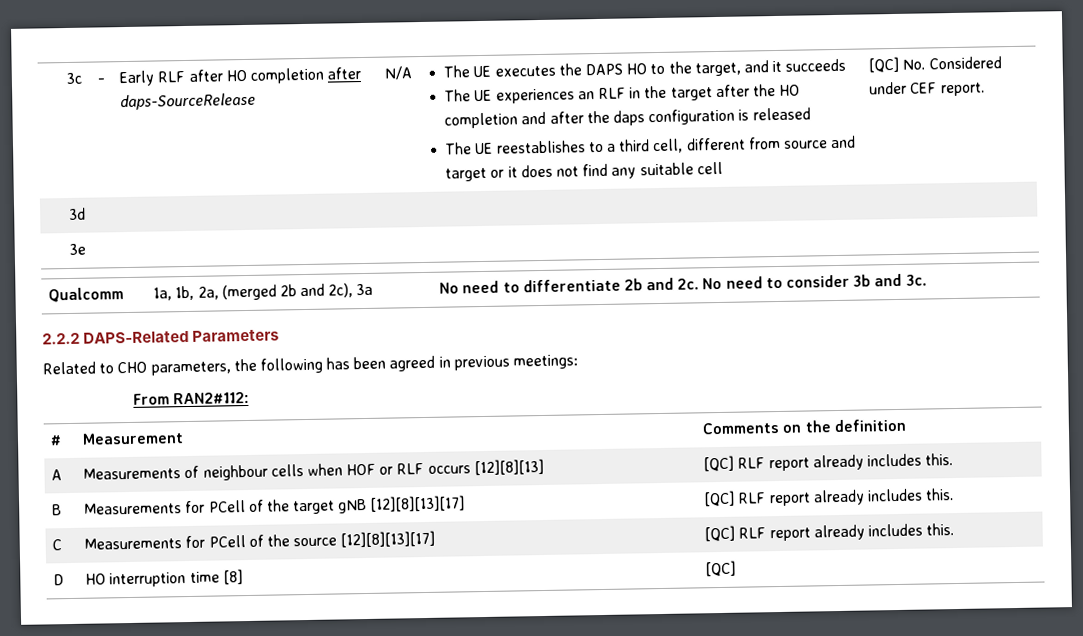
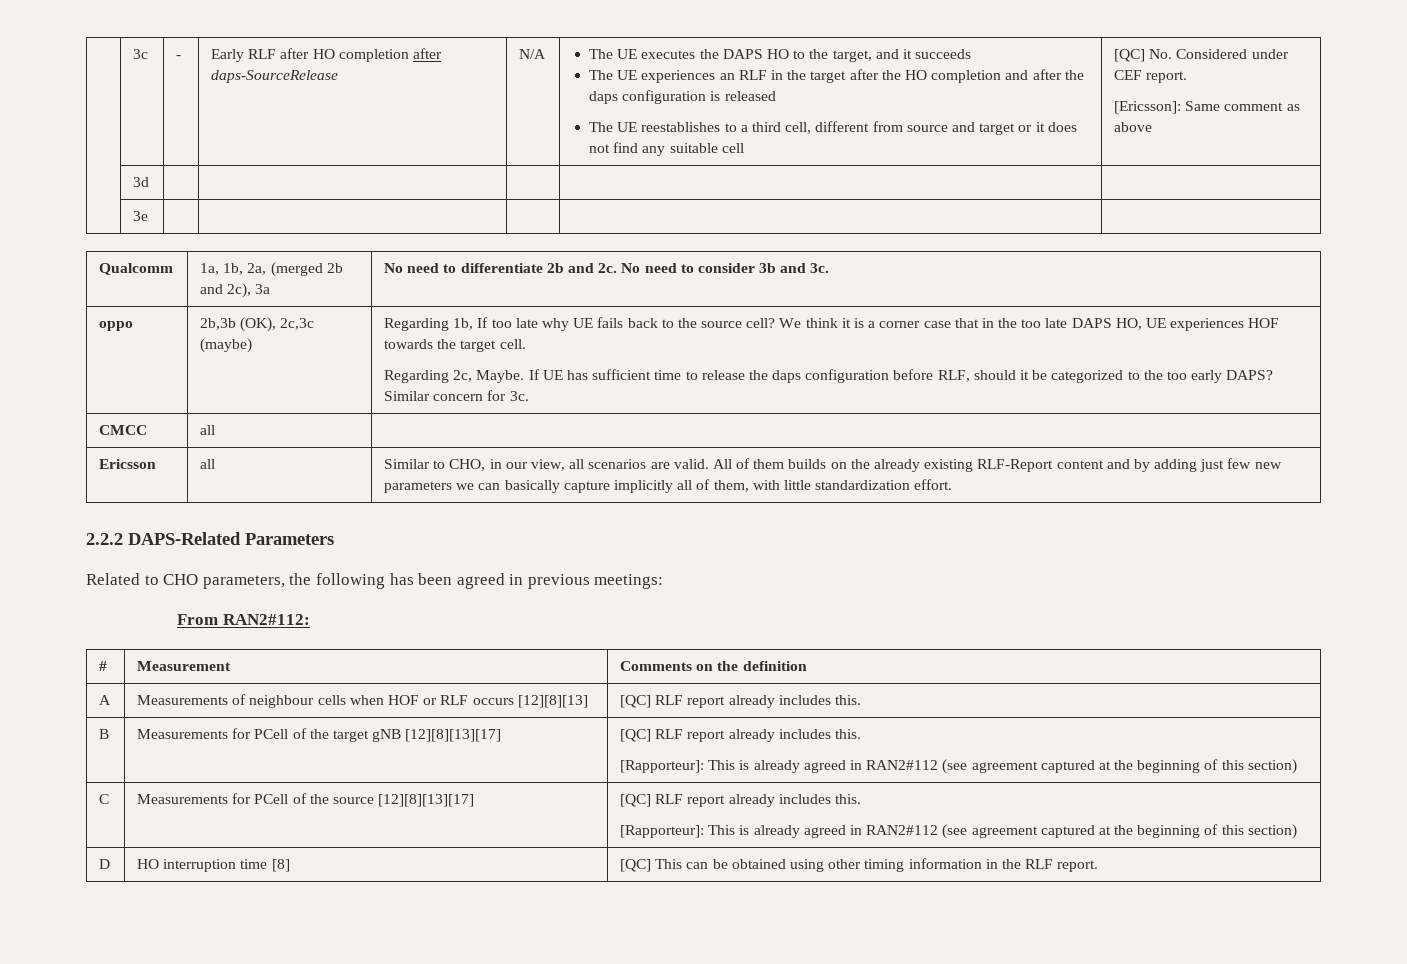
(985, 89) none -> [1114,101,1300,114] [1114,122,1153,132] // [Ericsson]: Same comment as above
(927, 280) none -> [99,321,134,331] [200,317,315,332] [200,338,253,353] [384,317,1280,331] [384,339,526,352] [384,369,1274,383] [384,390,529,401] [99,425,148,435] [200,425,216,435] [99,459,157,469] [200,459,216,469] [384,458,1282,472] [384,479,953,493] // oppo | 2b,3b (OK), 2c,3c (maybe) | Regarding 1b, If too late why UE fails back to the source cell? We think it is a corner case that in the too late DAPS HO, UE experiences HOF towards the target cell. // Regarding 2c, Maybe. If UE has sufficient time to release the daps configuration before RLF, should it be categorized to the too early DAPS? Similar concern for 3c. // CMCC | all | // Ericsson | all | Similar to CHO, in our view, all scenarios are valid. All of them builds on the already existing RLF-Report content and by adding just few new parameters we can basically capture implicitly all of them, with little standardization effort.
(955, 494) none -> [620,759,1297,774] // [Rapporteur]: This is already agreed in RAN2#112 (see agreement captured at the beginning of this section)
(955, 529) none -> [620,824,1297,839] // [Rapporteur]: This is already agreed in RAN2#112 (see agreement captured at the beginning of this section)
(737, 568) none -> [655,858,1099,872] This can be obtained using other timing information in the RLF report.

